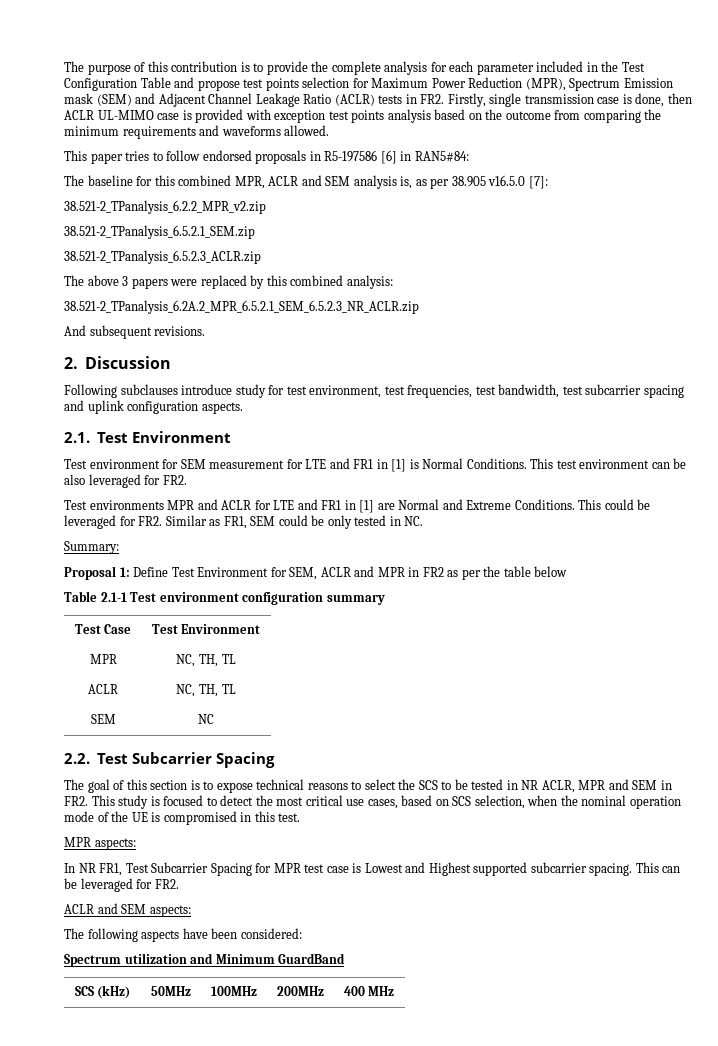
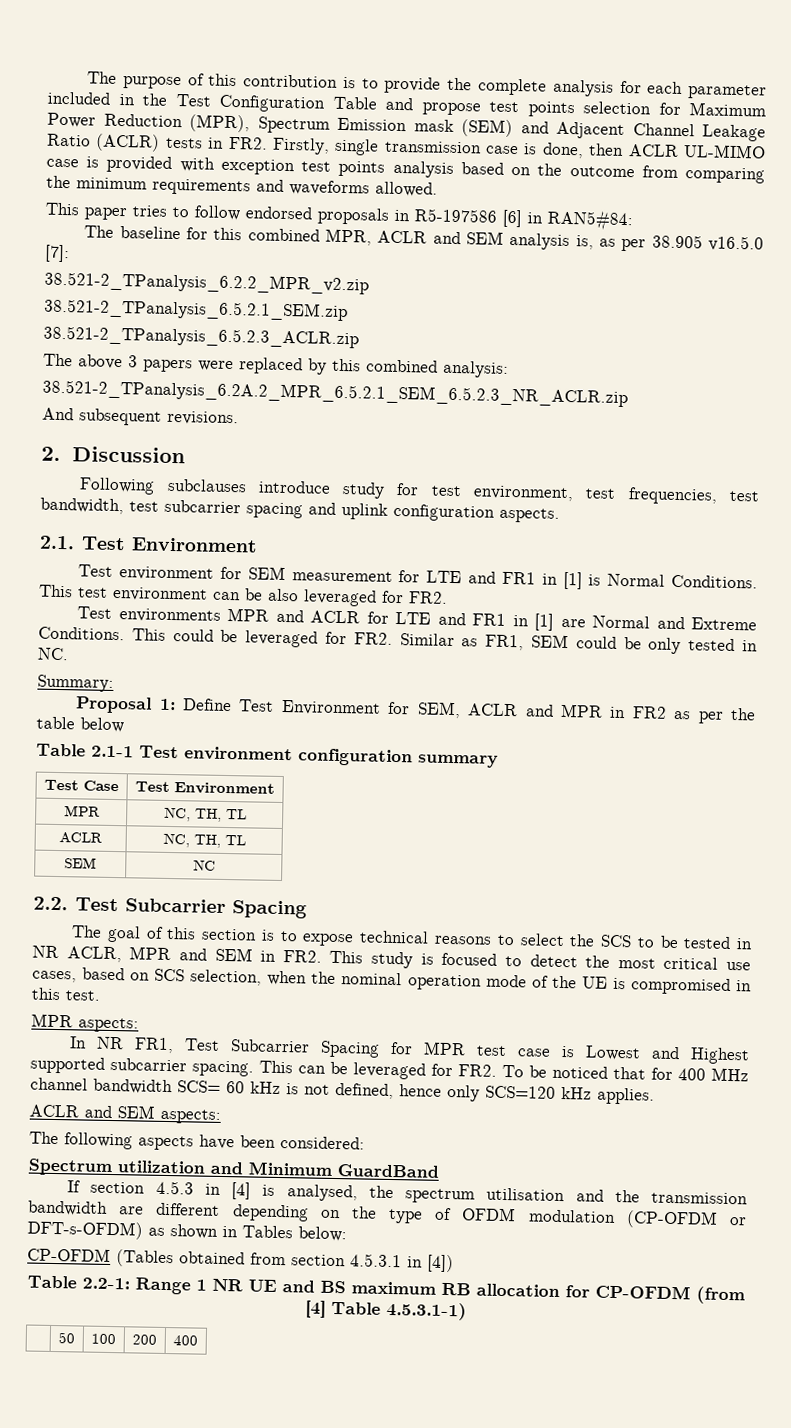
(179, 884) none -> [502,1064,749,1082] [30,1077,655,1105] To be noticed that for 400 MHz channel bandwidth SCS= 60 kHz is not defined, hence only SCS=120 kHz applies.
[74,985,131,999] [150,986,191,996] [210,986,257,996] [276,986,324,996] [343,986,395,996] // SCS (kHz) | 50MHz | 100MHz | 200MHz | 400 MHz -> [67,1180,748,1205] [28,1200,747,1229] [27,1220,347,1242] [27,1247,454,1273] [26,1275,745,1305] [304,1300,467,1321] [58,1332,75,1344] [91,1333,116,1345] [132,1334,157,1345] [173,1335,198,1346] // If section 4.5.3 in [4] is analysed, the spectrum utilisation and the transmission bandwidth are different depending on the type of OFDM modulation (CP-OFDM or DFT-s-OFDM) as shown in Tables below: // CP-OFDM (Tables obtained from section 4.5.3.1 in [4]) // Table 2.2-1: Range 1 NR UE and BS maximum RB allocation for CP-OFDM (from [4] Table 4.5.3.1-1) // | 50 | 100 | 200 | 400

